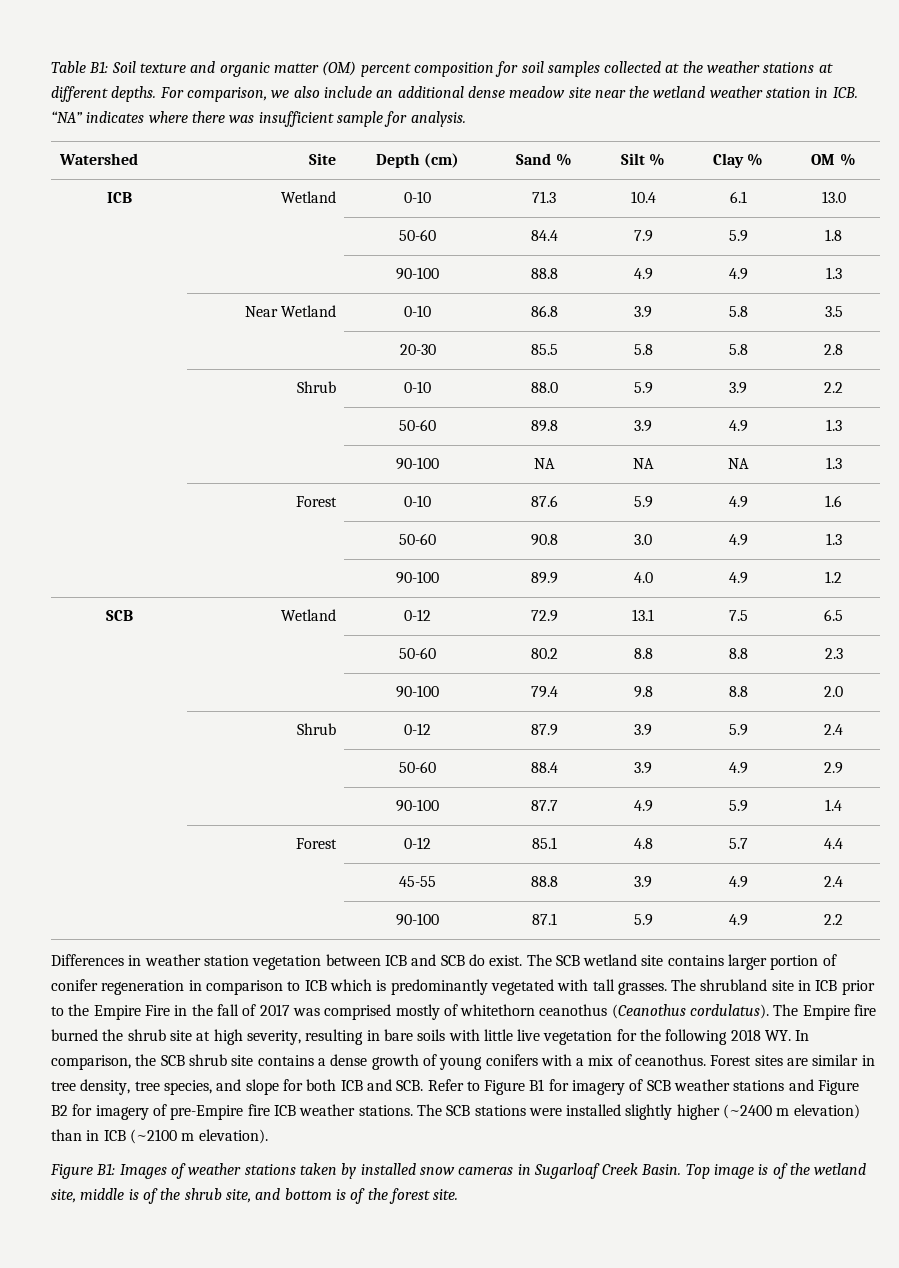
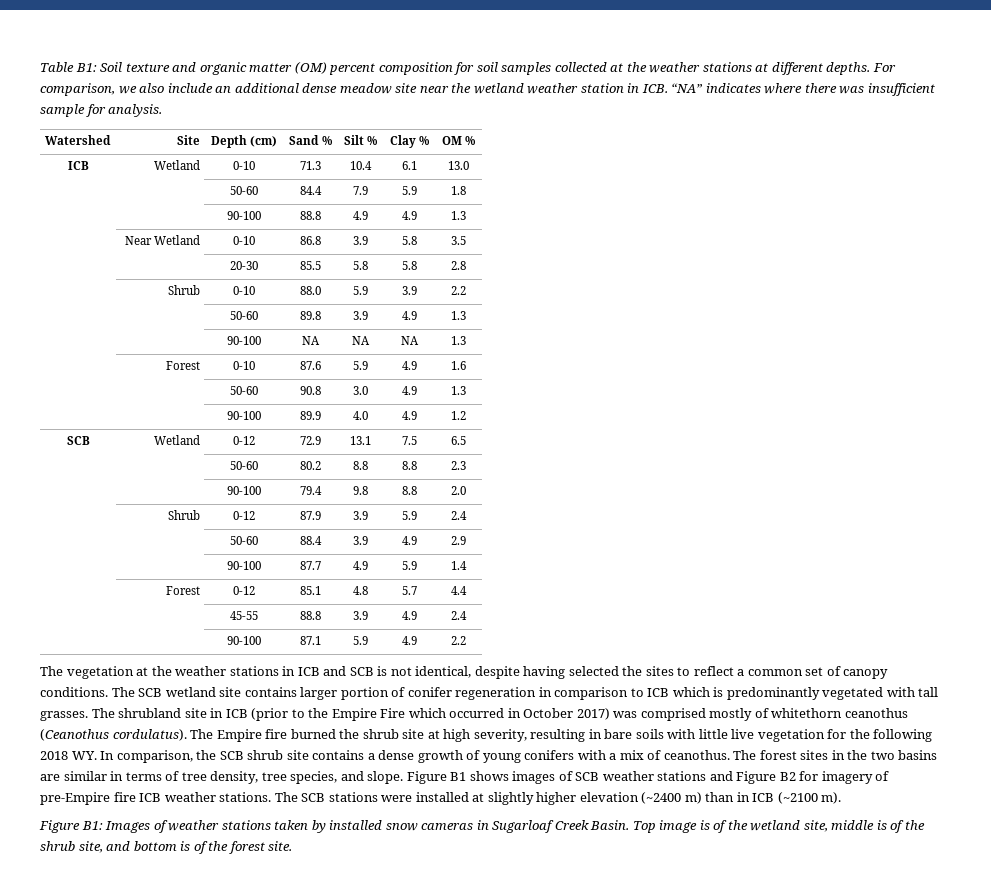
[51,954,523,970] Differences in weather station vegetation between ICB and SCB do exist. -> [40,666,889,679] [40,687,108,697] The vegetation at the weather stations in ICB and SCB is not identical, despite having selected the sites to reflect a common set of canopy conditions.
[841,980,875,995] prior -> [251,708,289,721] (prior
[174,1004,290,1016] in the fall of 2017 -> [408,708,610,720] which occurred in October 2017)
[710,1055,783,1066] Forest sites -> [733,750,938,760] The forest sites in the two basins
(875, 1060) none -> [125,771,180,781] terms of
[245,1079,626,1095] slope for both ICB and SCB. Refer to Figure B1 for imagery -> [367,771,556,784] slope. Figure B1 shows images
(622, 1110) none -> [472,793,485,802] at
[723,1104,860,1119] (~2400 m elevation) -> [579,792,702,804] elevation (~2400 m)
[181,1129,268,1144] m elevation). -> [821,792,842,804] m).

